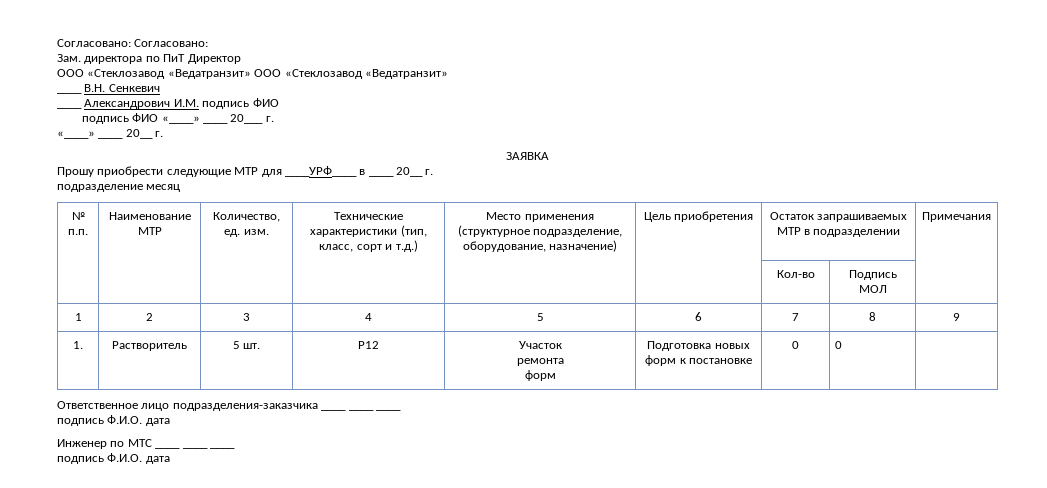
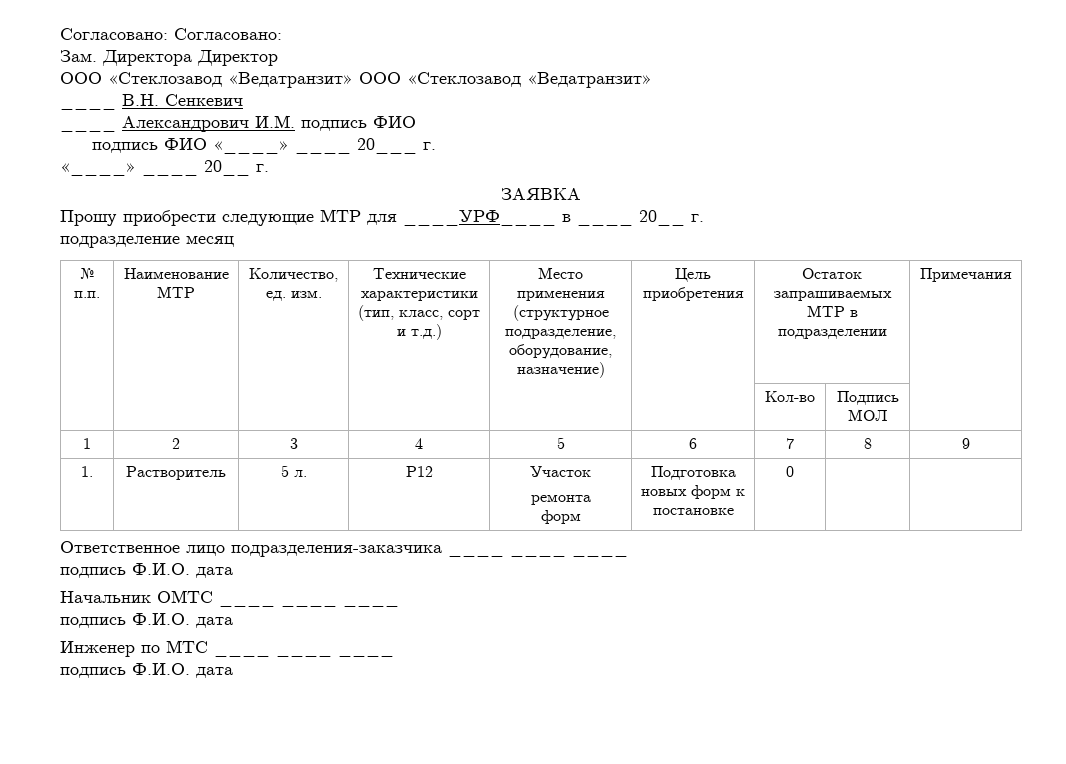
[84,54,186,64] директора по ПиТ -> [102,50,192,66] Директора
[243,343,261,349] шт. -> [293,470,307,477] л.
[834,341,842,349] 0 -> (794, 471) none
(170, 422) none -> [60,590,213,603] [219,603,399,607] [60,613,233,628] // Начальник ОМТС ____ ____ ____ // подпись Ф.И.О. дата

